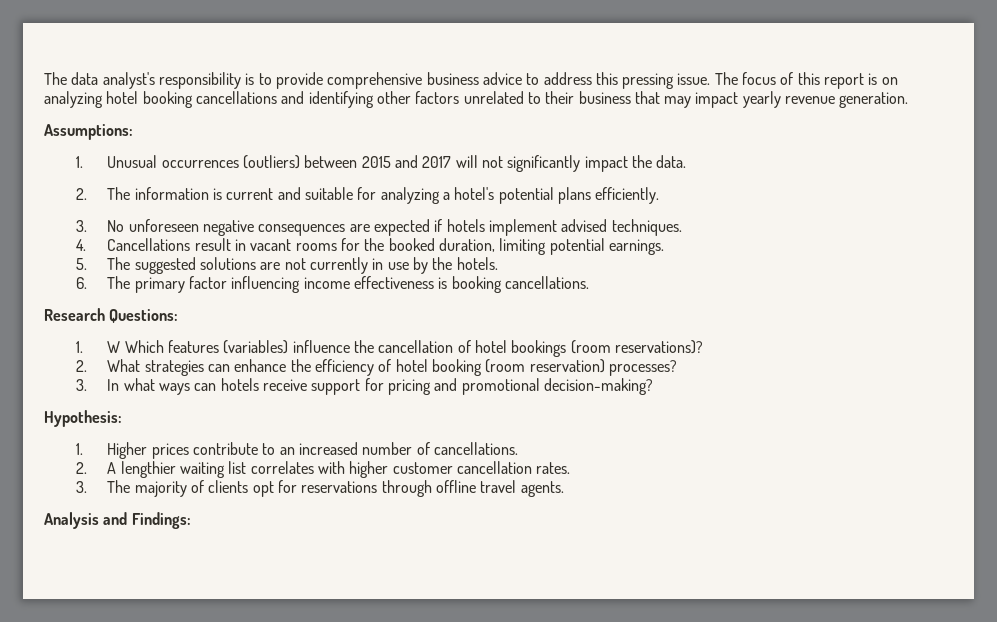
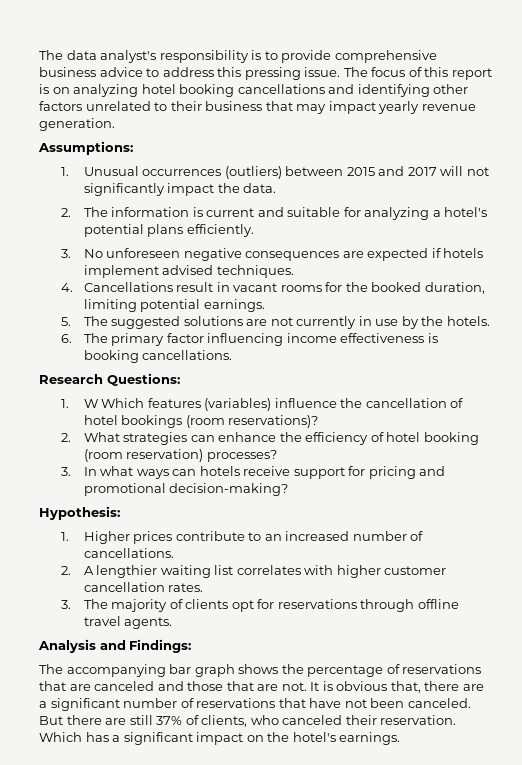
(191, 520) none -> [39,664,482,677] [39,681,484,693] [39,698,471,711] [39,715,457,727] [39,732,401,745] // The accompanying bar graph shows the percentage of reservations that are canceled and those that are not. It is obvious that, there are a significant number of reservations that have not been canceled. But there are still 37% of clients, who canceled their reservation. Which has a significant impact on the hotel's earnings.

